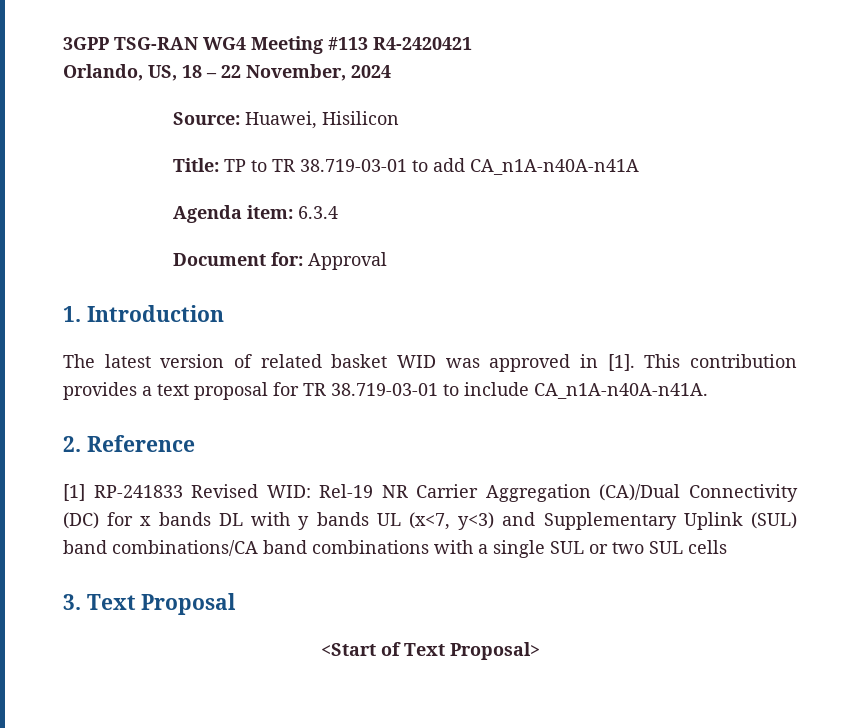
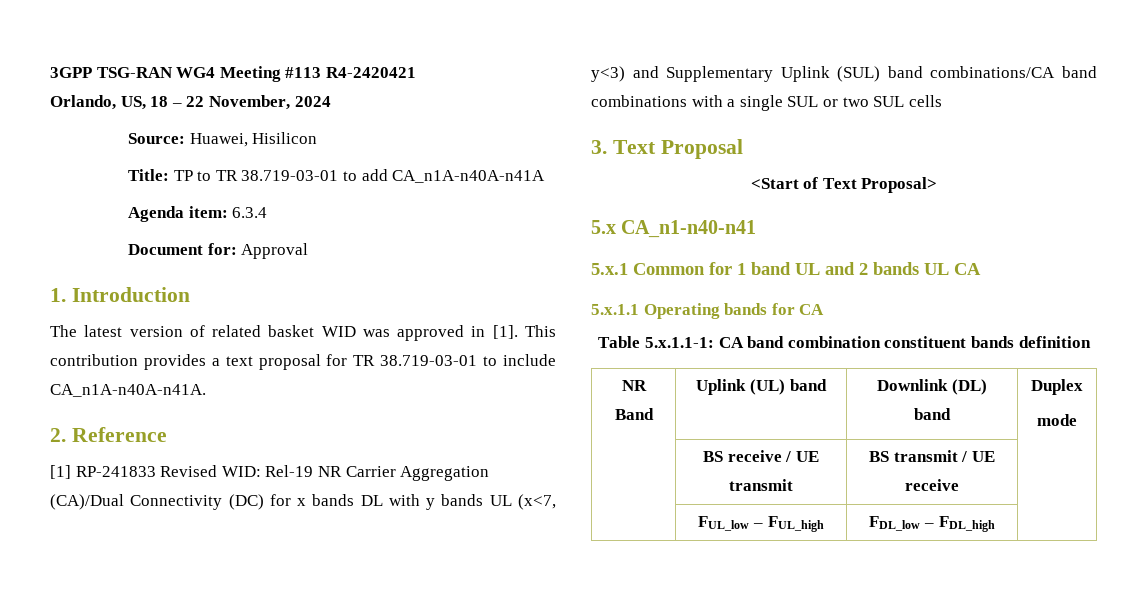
(540, 651) none -> [591,220,757,238] [591,262,981,275] [591,303,825,319] [598,336,1091,348] [621,380,647,391] [614,408,654,420] [696,379,827,395] [877,379,987,395] [914,408,951,420] [1031,379,1083,395] [1037,414,1077,426] [703,450,819,462] [729,479,793,491] [869,450,995,462] [905,479,959,491] [698,516,824,532] [869,516,995,532] // 5.x CA_n1-n40-n41 // 5.x.1 Common for 1 band UL and 2 bands UL CA // 5.x.1.1 Operating bands for CA // Table 5.x.1.1-1: CA band combination constituent bands definition // NR Band | Uplink (UL) band | Downlink (DL) band | Duplex // mode // | BS receive / UE transmit | BS transmit / UE receive | // | FUL_low – FUL_high | FDL_low – FDL_high |

